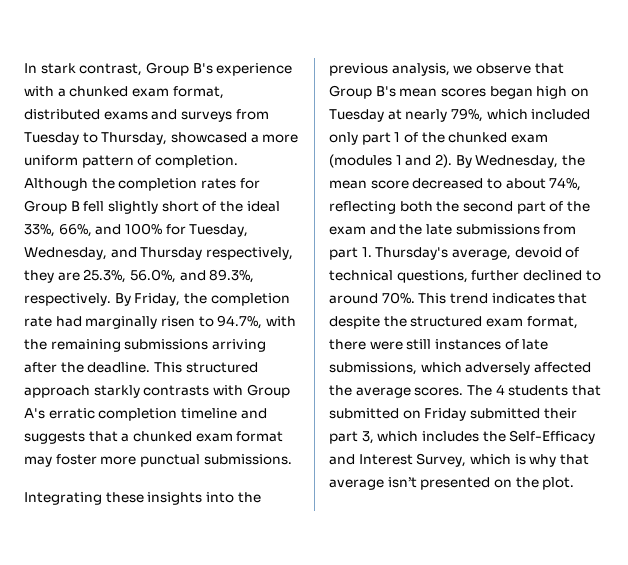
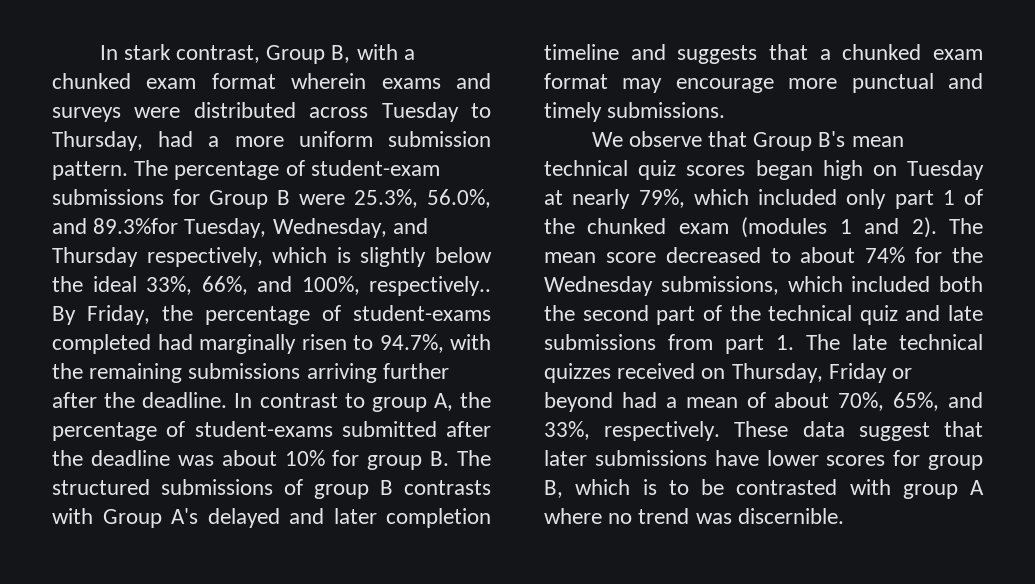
[192,63,293,76] B's experience -> [331,45,351,63] B,
[172,86,224,99] [24,109,100,120] format, distributed -> [211,73,367,89] format wherein
[235,109,269,120] from -> [134,102,369,118] were distributed across
[170,132,247,143] showcased -> [158,131,194,147] had
[81,155,238,168] [24,178,260,191] [24,200,217,214] pattern of completion. Although the completion rates for Group B fell slightly short of -> [387,131,491,147] [52,160,440,180] [52,189,491,209] [52,218,428,238] [52,247,493,267] submission pattern. The percentage of student-exam submissions for Group B were 25.3%, 56.0%, and 89.3%for Tuesday, Wednesday, and Thursday respectively, which is slightly below
[124,223,249,237] [24,247,293,260] [24,269,255,283] [24,293,290,306] [24,316,52,327] 100% for Tuesday, Wednesday, and Thursday respectively, they are 25.3%, 56.0%, and 89.3%, respectively. By Friday, the completion rate -> [301,276,491,296] [52,305,491,325] [52,334,151,354] 100%, respectively.. By Friday, the percentage of student-exams completed
(266, 345) none -> [382,363,449,379] further
[153,362,258,373] [24,385,140,398] This structured approach starkly -> [234,392,491,412] [52,421,491,441] [52,450,491,470] [52,479,393,499] In contrast to group A, the percentage of student-exams submitted after the deadline was about 10% for group B. The structured submissions of group B
[48,408,95,419] erratic -> [207,508,377,528] delayed and later
[55,454,97,465] foster -> [675,78,774,93] encourage
(200, 460) none -> [948,73,983,89] [544,102,602,122] and timely
[24,492,261,505] [329,63,473,76] Integrating these insights into the previous analysis, we -> [591,132,623,147] We
(438, 92) none -> [544,160,677,180] technical quiz
[455,155,585,168] By Wednesday, the -> [949,218,983,234] The
[549,177,582,191] [329,201,396,214] 74%, reflecting -> [865,247,983,263] [544,276,931,296] 74% for the Wednesday submissions, which included
[329,224,423,235] exam and the -> [768,305,941,325] technical quiz and
[375,247,580,260] [329,270,601,283] [329,292,588,304] [329,316,578,329] [329,339,549,350] [329,362,591,375] [329,384,601,398] [329,408,577,421] [329,430,596,444] [329,453,589,467] [329,477,575,490] Thursday's average, devoid of technical questions, further declined to around 70%. This trend indicates that despite the structured exam format, there were still instances of late submissions, which adversely affected the average scores. The 4 students that submitted on Friday submitted their part 3, which includes the Self-Efficacy and Interest Survey, which is why that average isn’t presented on the plot. -> [806,334,983,350] [544,363,913,383] [544,392,983,412] [544,421,983,441] [544,450,983,470] [544,479,984,499] [544,508,844,524] The late technical quizzes received on Thursday, Friday or beyond had a mean of about 70%, 65%, and 33%, respectively. These data suggest that later submissions have lower scores for group B, which is to be contrasted with group A where no trend was discernible.

